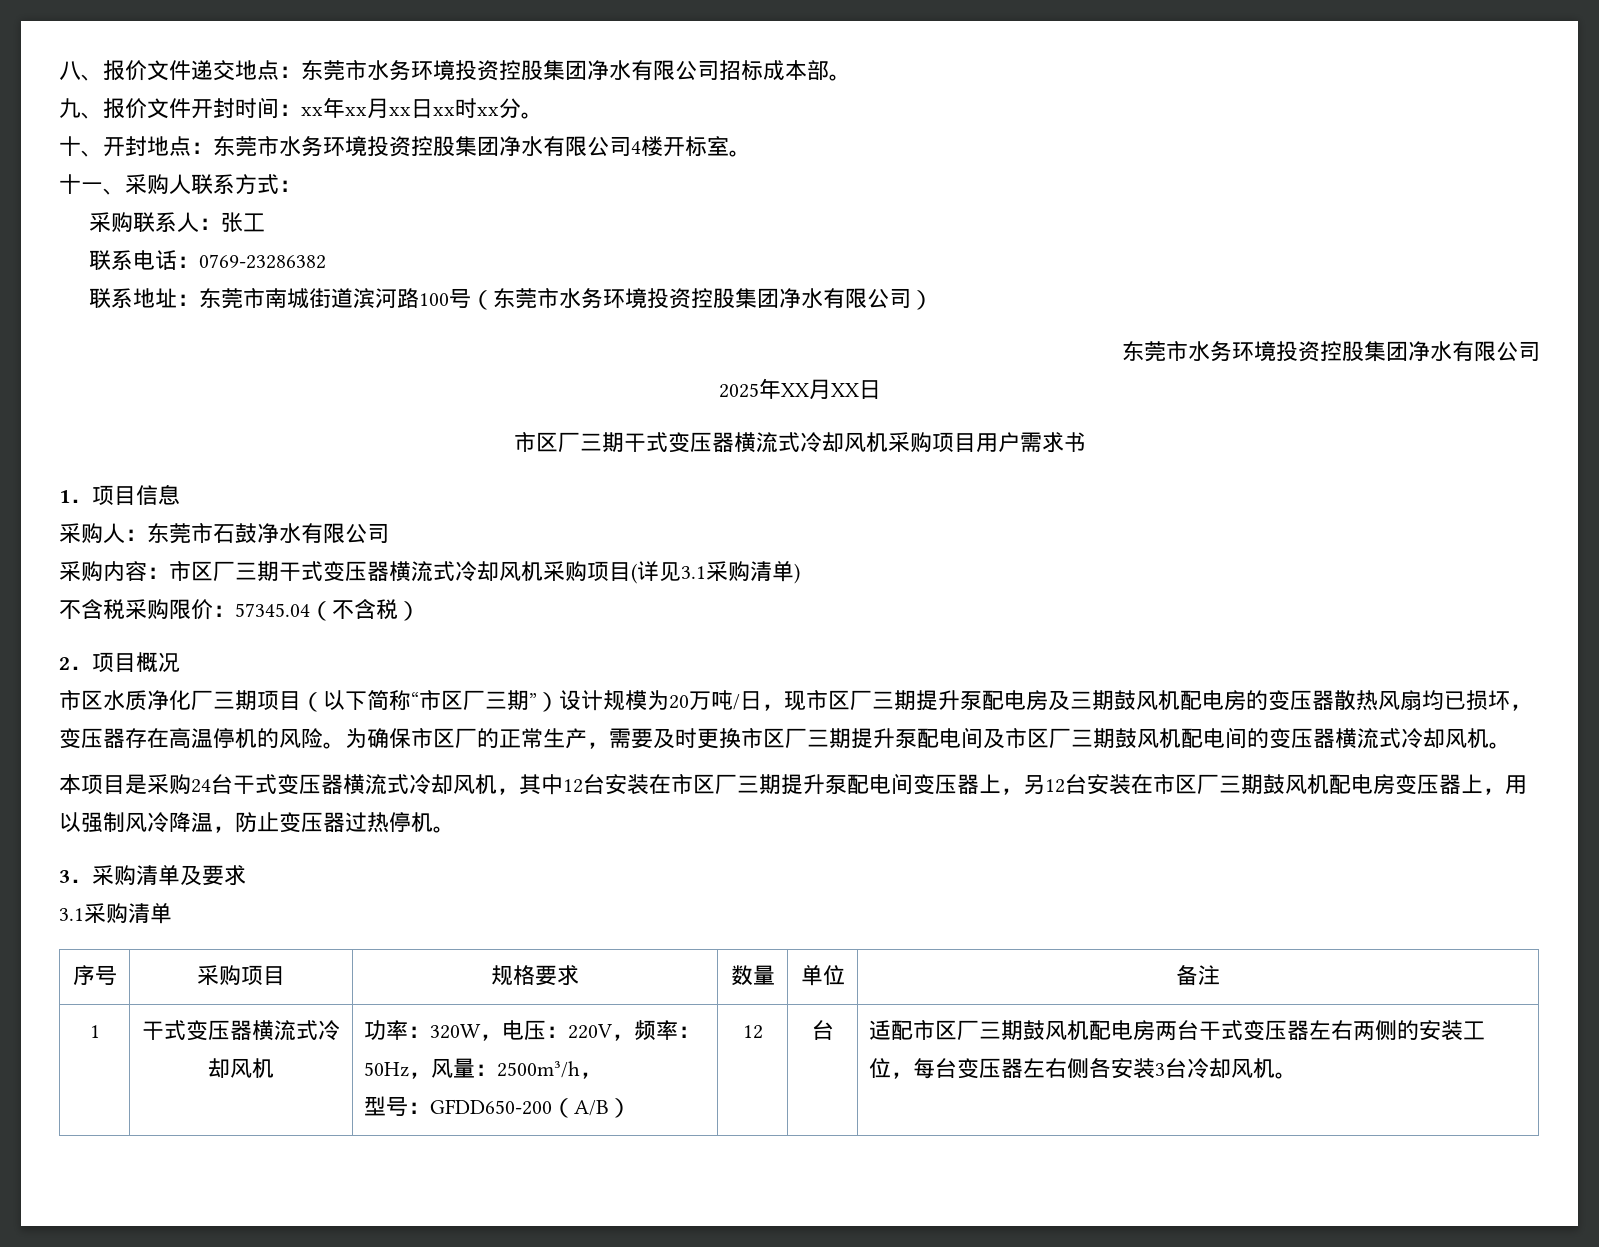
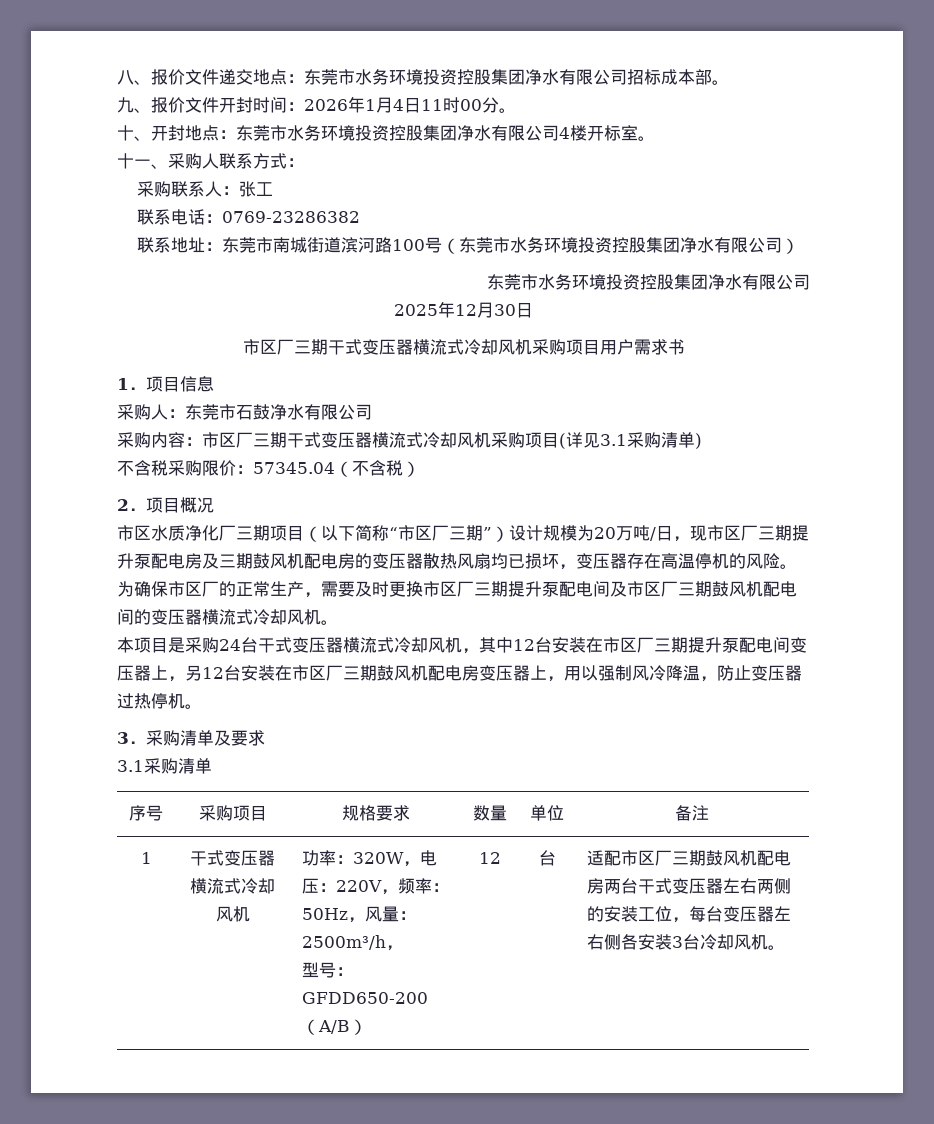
[301,97,499,119] xx年xx月xx日xx时xx -> [304,96,482,113] 2026年1月4日11时00
[780,379,859,400] XX月XX -> [455,302,516,318] 12月30

